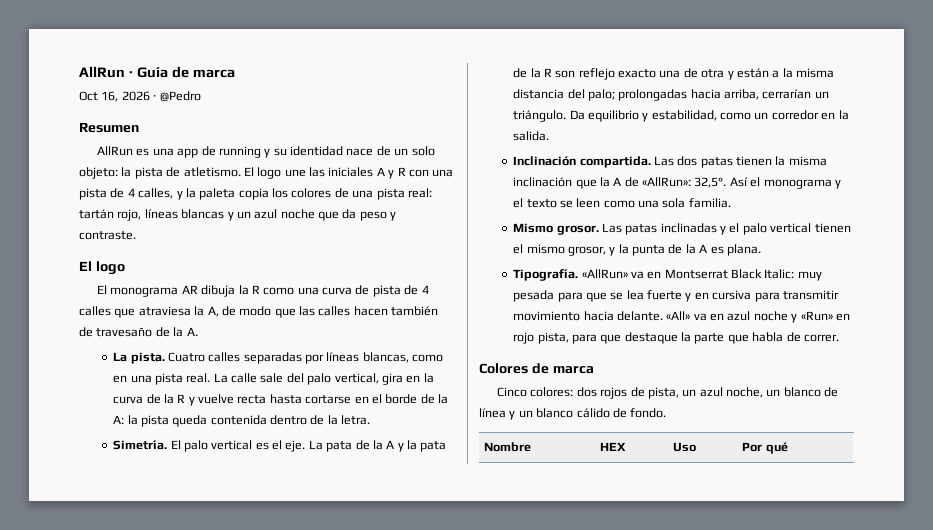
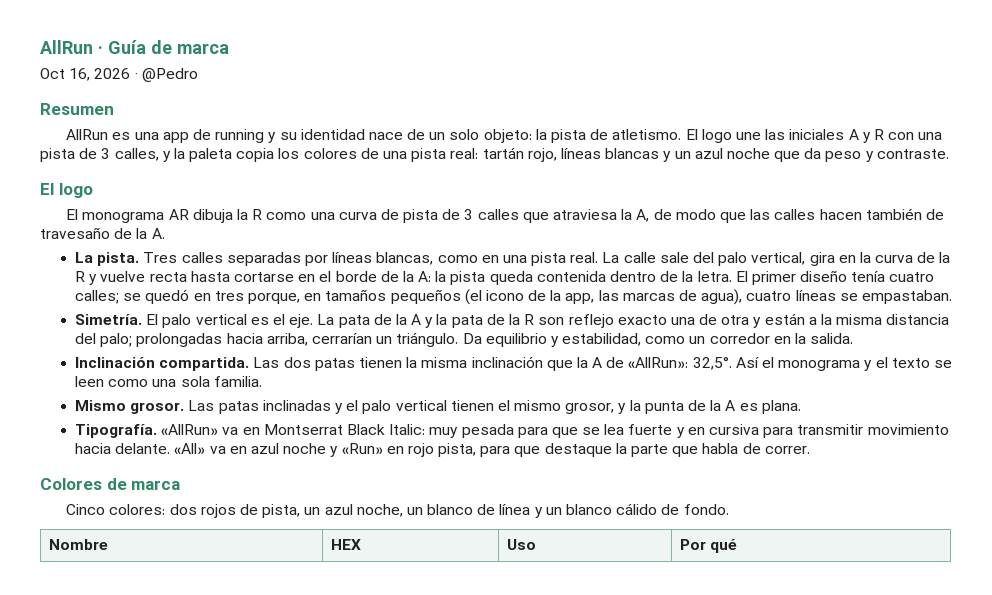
[127,188,135,197] 4 -> [101,148,111,159] 3
[421,285,429,294] 4 -> [464,209,474,220] 3
[167,352,205,362] Cuatro -> [143,252,178,263] Tres
(371, 420) none -> [735,270,935,285] [75,289,952,305] El primer diseño tenía cuatro calles; se quedó en tres porque, en tamaños pequeños (el icono de la app, las marcas de agua), cuatro líneas se empastaban.

